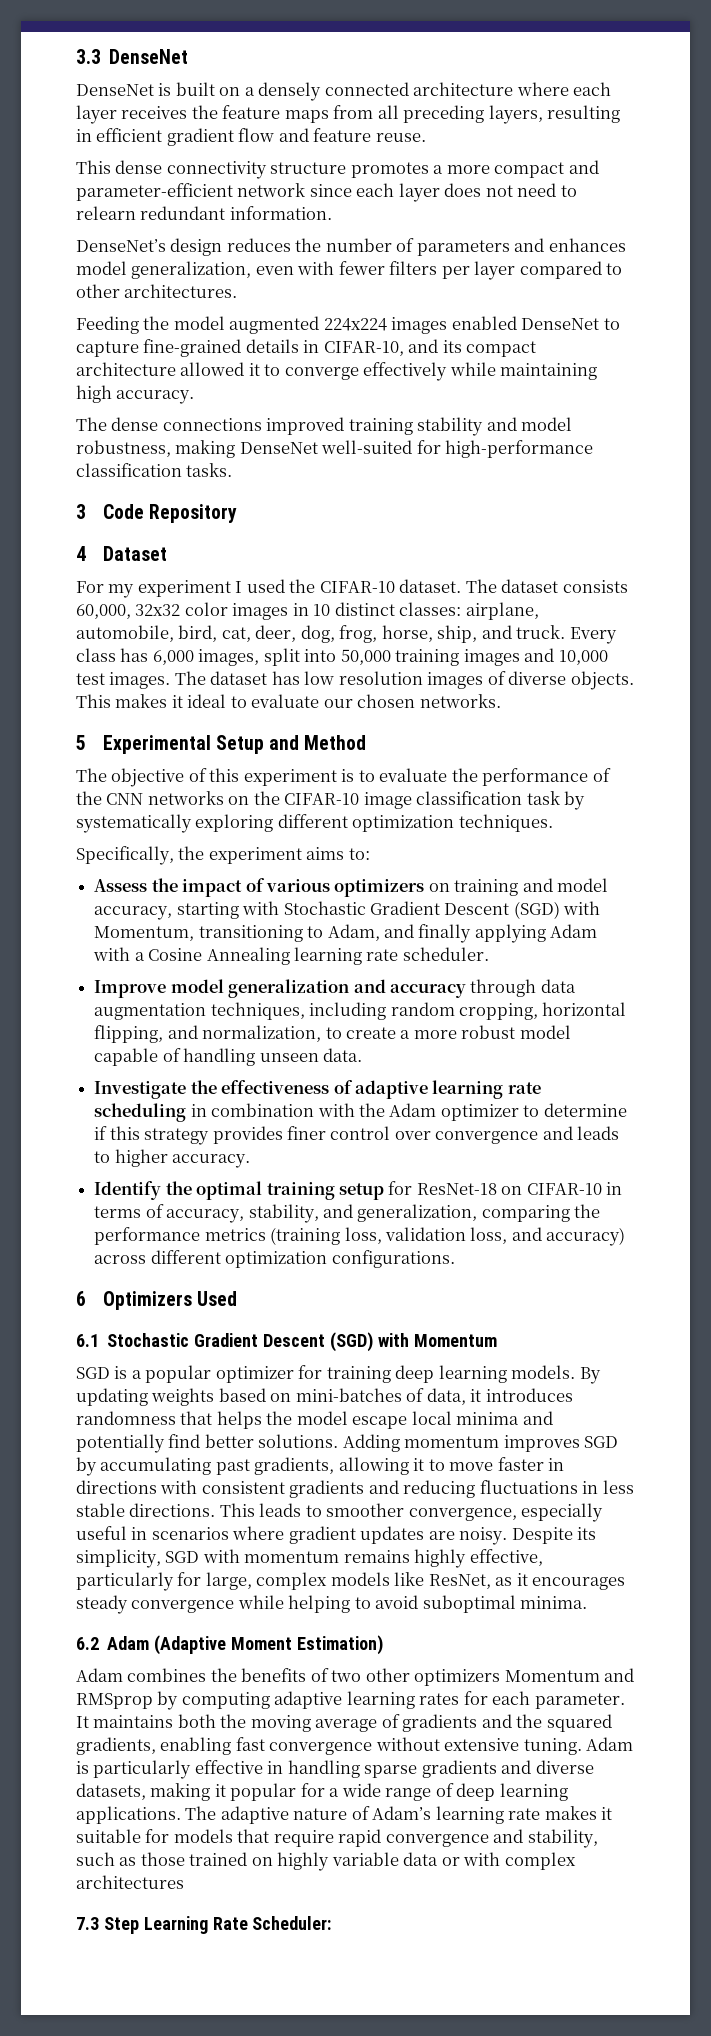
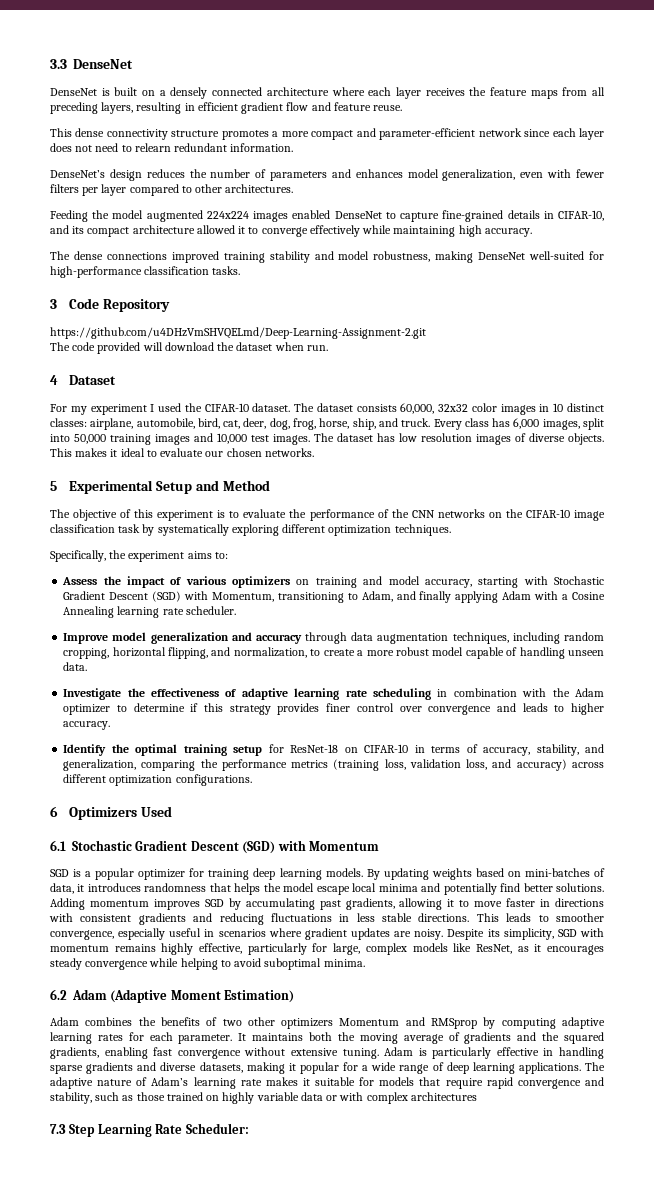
(237, 513) none -> [50,327,426,339] [50,342,328,354] // https://github.com/u4DHzVmSHVQELmd/Deep-Learning-Assignment-2.git // The code provided will download the dataset when run.

